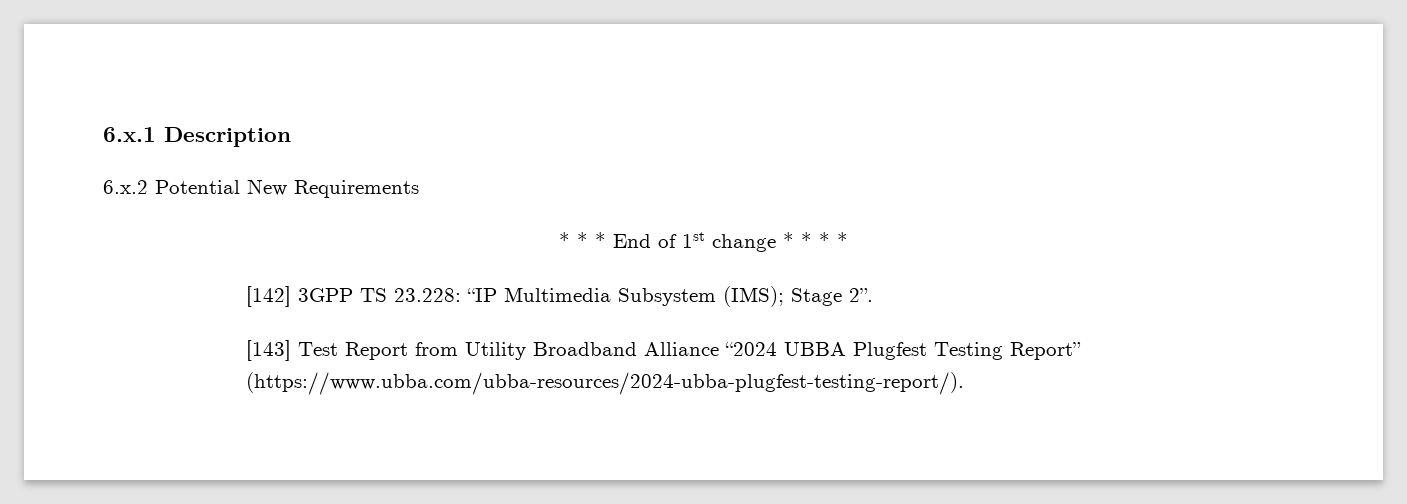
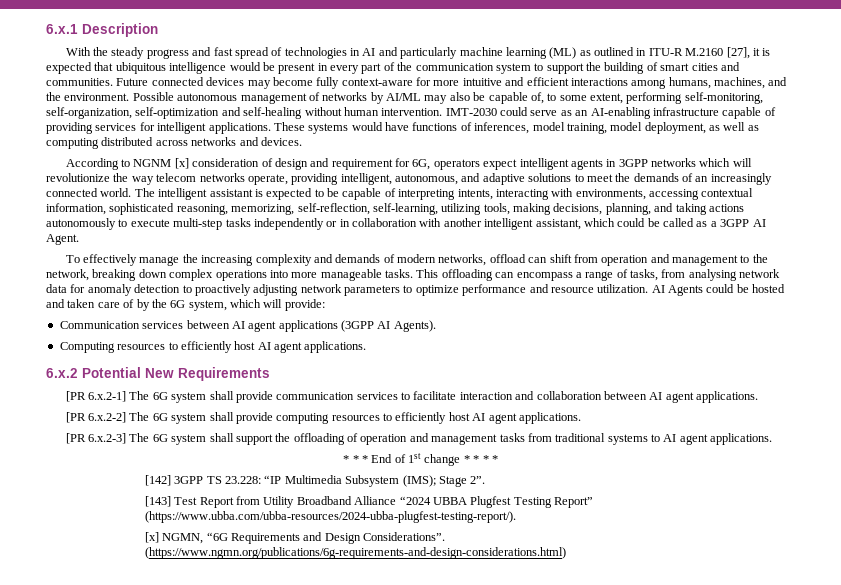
[103,179,419,198] 6.x.2 Potential New Requirements -> [65,47,771,59] [46,62,740,74] [46,77,788,89] [46,92,763,104] [46,107,776,119] [46,122,759,134] [46,137,302,149] [65,158,752,170] [46,173,772,185] [46,188,754,200] [46,203,744,215] [46,218,766,230] [46,234,79,245] [65,254,768,266] [46,269,781,281] [46,284,786,296] [46,299,325,311] [59,320,436,332] [59,341,367,353] [46,367,270,381] [65,391,759,403] [65,412,581,424] [65,433,773,445] With the steady progress and fast spread of technologies in AI and particularly machine learning (ML) as outlined in ITU-R M.2160 [27], it is expected that ubiquitous intelligence would be present in every part of the communication system to support the building of smart cities and communities. Future connected devices may become fully context-aware for more intuitive and efficient interactions among humans, machines, and the environment. Possible autonomous management of networks by AI/ML may also be capable of, to some extent, performing self-monitoring, self-organization, self-optimization and self-healing without human intervention. IMT-2030 could serve as an AI-enabling infrastructure capable of providing services for intelligent applications. These systems would have functions of inferences, model training, model deployment, as well as computing distributed across networks and devices. // According to NGNM [x] consideration of design and requirement for 6G, operators expect intelligent agents in 3GPP networks which will revolutionize the way telecom networks operate, providing intelligent, autonomous, and adaptive solutions to meet the demands of an increasingly connected world. The intelligent assistant is expected to be capable of interpreting intents, interacting with environments, accessing contextual information, sophisticated reasoning, memorizing, self-reflection, self-learning, utilizing tools, making decisions, planning, and taking actions autonomously to execute multi-step tasks independently or in collaboration with another intelligent assistant, which could be called as a 3GPP AI Agent. // To effectively manage the increasing complexity and demands of modern networks, offload can shift from operation and management to the network, breaking down complex operations into more manageable tasks. This offloading can encompass a range of tasks, from analysing network data for anomaly detection to proactively adjusting network parameters to optimize performance and resource utilization. AI Agents could be hosted and taken care of by the 6G system, which will provide: // Communication services between AI agent applications (3GPP AI Agents). // Computing resources to efficiently host AI agent applications. // 6.x.2 Potential New Requirements // [PR 6.x.2-1] The 6G system shall provide communication services to facilitate interaction and collaboration between AI agent applications. // [PR 6.x.2-2] The 6G system shall provide computing resources to efficiently host AI agent applications. // [PR 6.x.2-3] The 6G system shall support the offloading of operation and management tasks from traditional systems to AI agent applications.
(964, 383) none -> [144,532,446,544] [144,547,566,559] // [x] NGMN, “6G Requirements and Design Considerations”. (https://www.ngmn.org/publications/6g-requirements-and-design-considerations.html)

